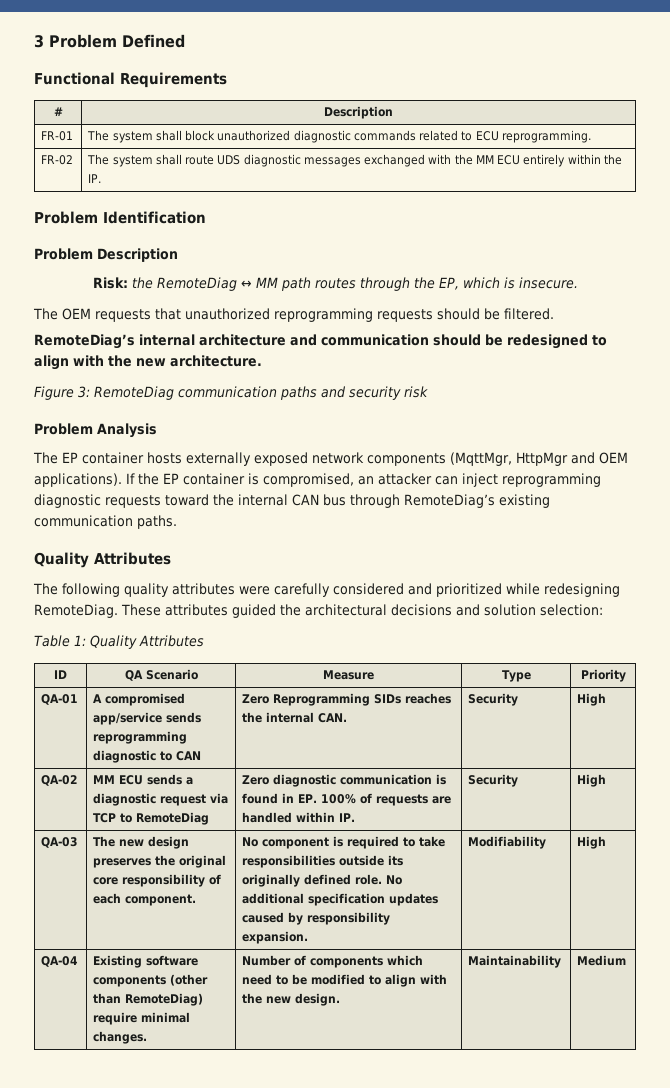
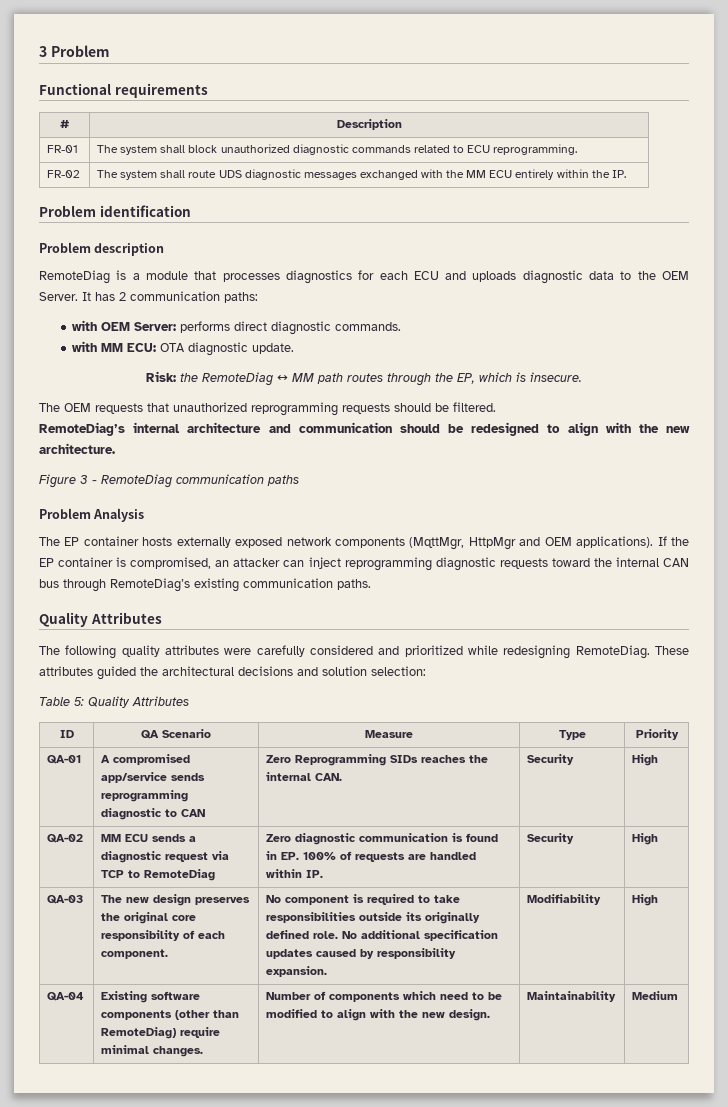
[122,34,185,48] Defined -> (110, 51) none
[120,72,227,88] Requirements -> [114,83,208,98] requirements
[103,211,206,224] [34,248,178,262] Identification // Problem Description -> [99,205,191,217] [39,242,165,256] [39,270,689,284] [39,291,258,303] [72,320,402,335] [72,341,295,356] identification // Problem description // RemoteDiag is a module that processes diagnostics for each ECU and uploads diagnostic data to the OEM Server. It has 2 communication paths: // with OEM Server: performs direct diagnostic commands. // with MM ECU: OTA diagnostic update.
[78,386,90,398] 3: -> [80,475,97,484] 3 -
[321,386,428,400] and security risk -> (299, 480) none
[73,635,86,646] 1: -> [74,697,84,706] 5:

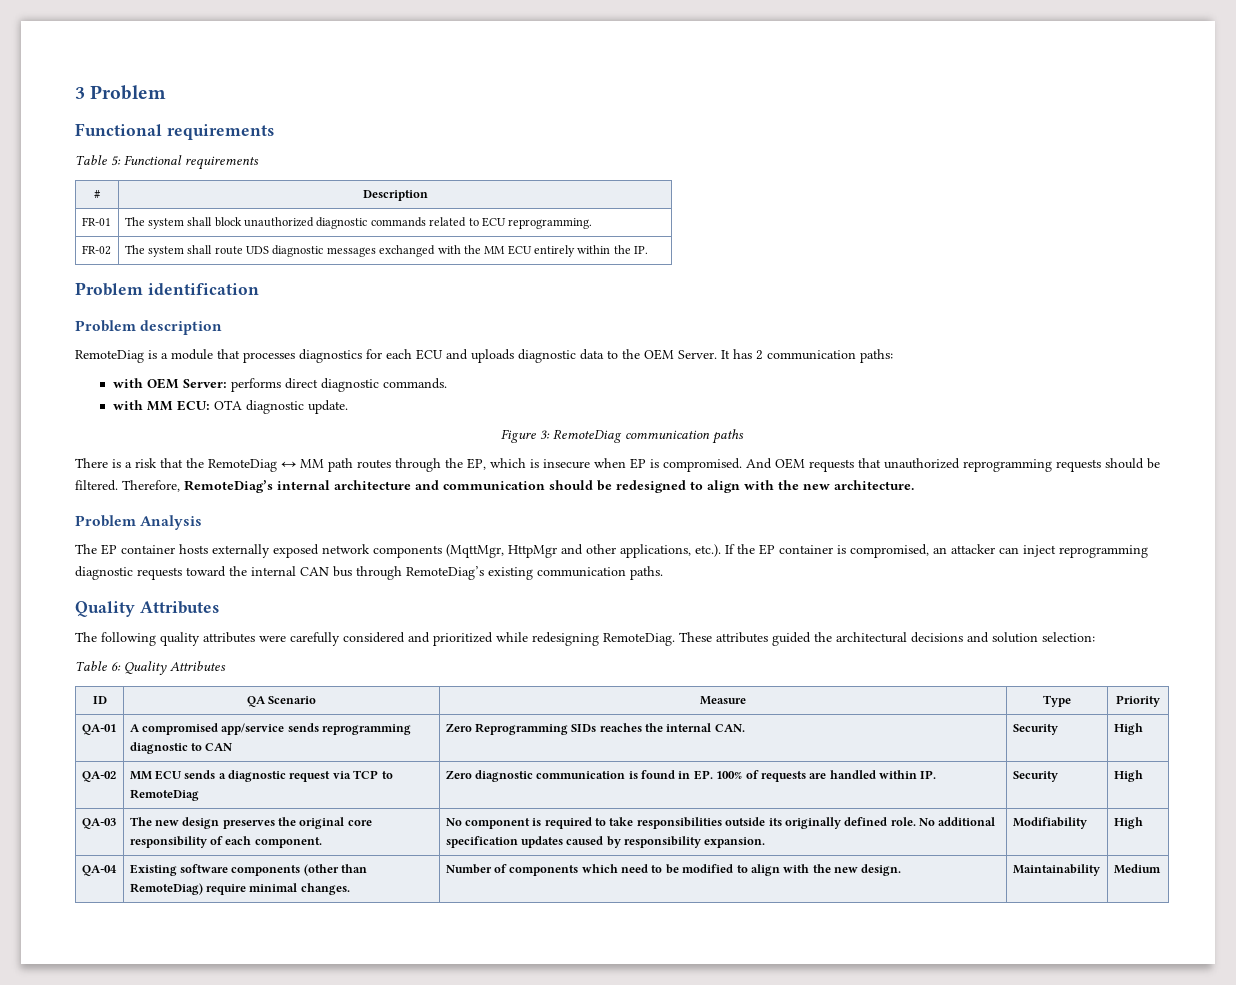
(208, 90) none -> [75,155,259,170] // Table 5: Functional requirements
[146,371,176,382] Risk: -> [501,429,744,444] [75,458,183,468] Figure 3: RemoteDiag communication paths // There is a risk that
[530,372,582,382] [39,403,60,412] insecure. // The -> [543,458,772,472] insecure when EP is compromised. And
(496, 407) // -> [122,480,180,492] Therefore,
[39,474,299,488] // Figure 3 - RemoteDiag communication paths -> (914, 485) none
[544,536,654,548] OEM applications). -> [586,544,721,558] other applications, etc.).
[74,697,84,706] 5: -> [111,662,121,671] 6:

